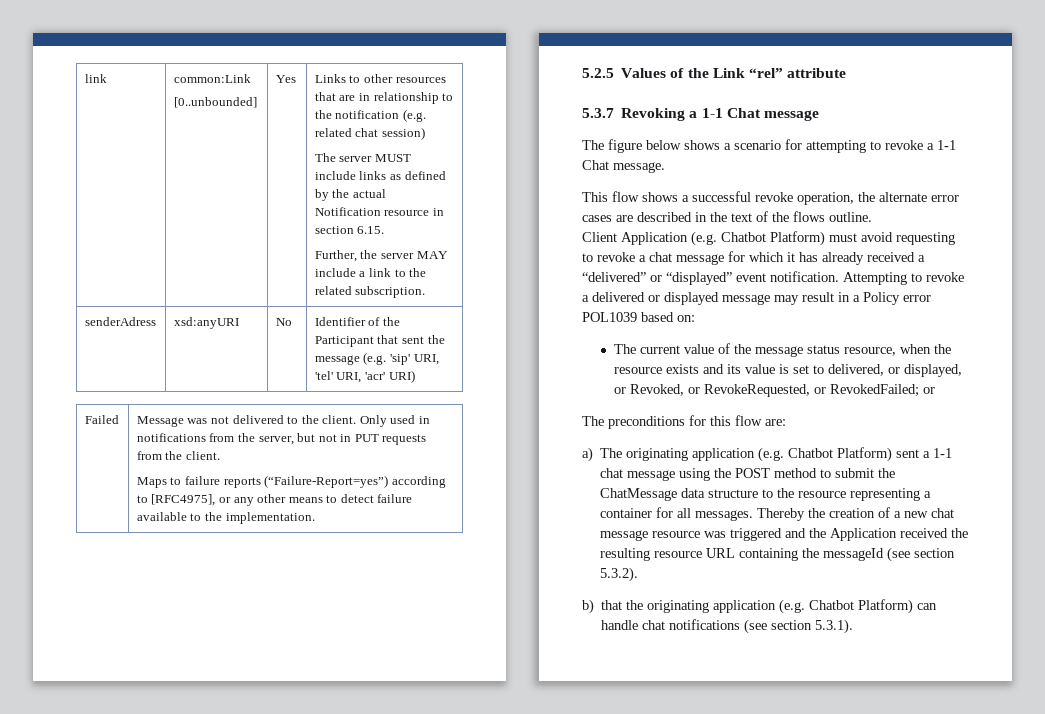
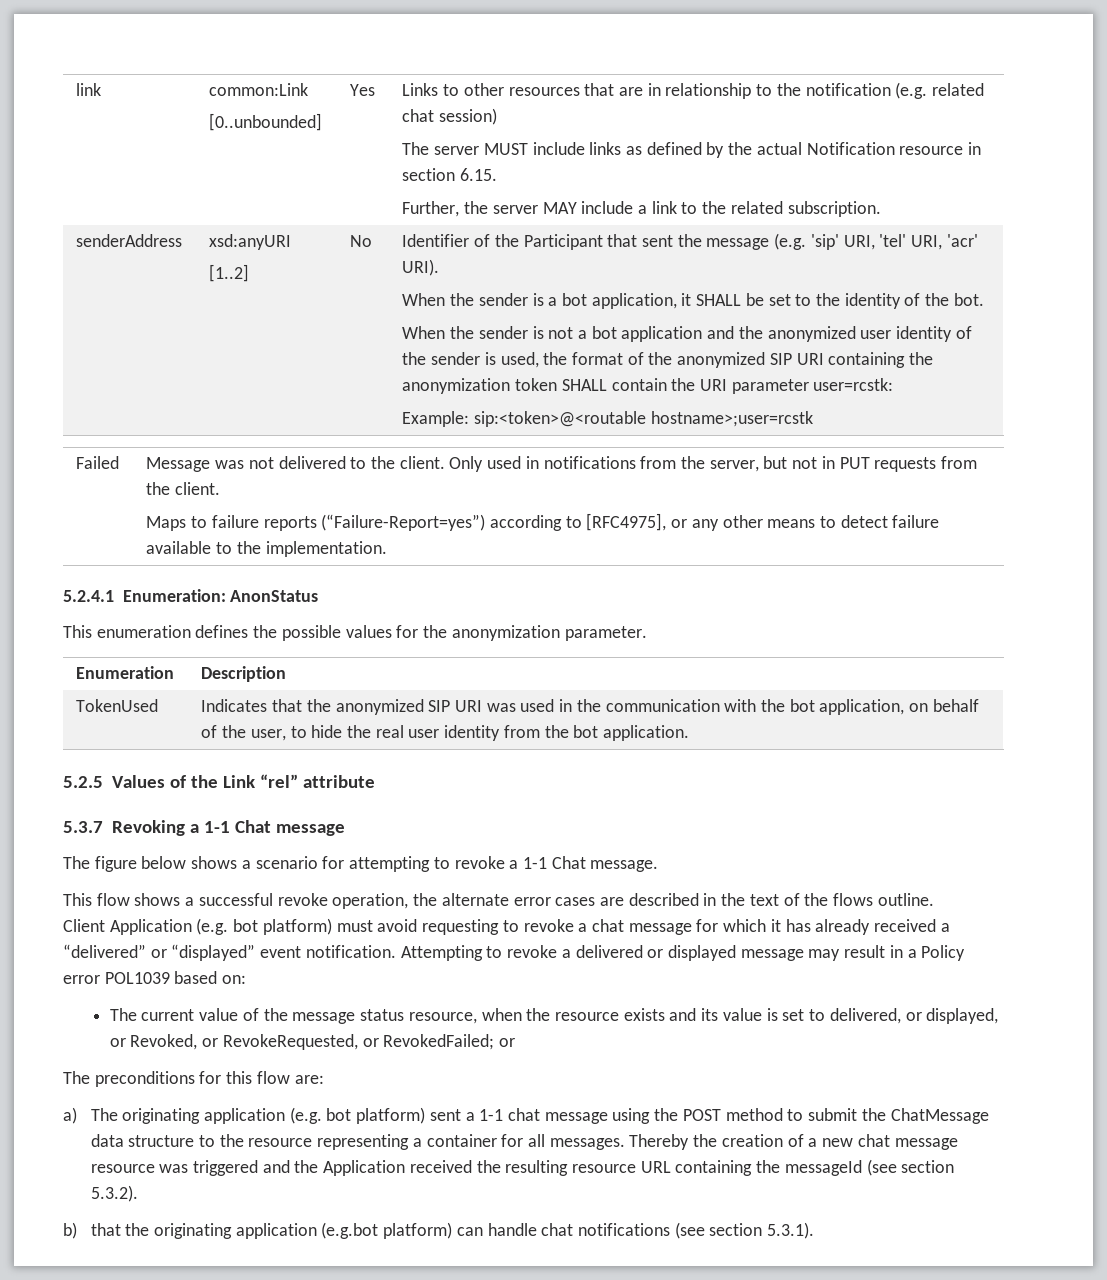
[84,317,156,326] senderAdress -> [76,234,183,247] senderAddress
(239, 323) none -> [209,264,250,282] // [1..2]
[388,370,415,383] URI) -> [402,259,440,276] [402,293,984,309] [402,326,972,342] [402,352,934,368] [402,378,894,394] [402,411,813,427] URI). // When the sender is a bot application, it SHALL be set to the identity of the bot. // When the sender is not a bot application and the anonymized user identity of the sender is used, the format of the anonymized SIP URI containing the anonymization token SHALL contain the URI parameter user=rcstk: // Example: sip:<token>@<routable hostname>;user=rcstk
(315, 518) none -> [63,589,319,602] [63,625,647,641] [76,666,175,679] [201,666,287,682] [76,699,159,712] [201,699,979,715] [201,725,690,741] // 5.2.4.1 Enumeration: AnonStatus // This enumeration defines the possible values for the anonymization parameter. // Enumeration | Description // TokenUsed | Indicates that the anonymized SIP URI was used in the communication with the bot application, on behalf of the user, to hide the real user identity from the bot application.
[721,231,825,246] Chatbot Platform) -> [233,918,332,935] bot platform)
[788,447,893,462] Chatbot Platform) -> [326,1107,426,1124] bot platform)
[779,599,914,614] (e.g. Chatbot Platform) -> [321,1222,453,1239] (e.g.bot platform)

